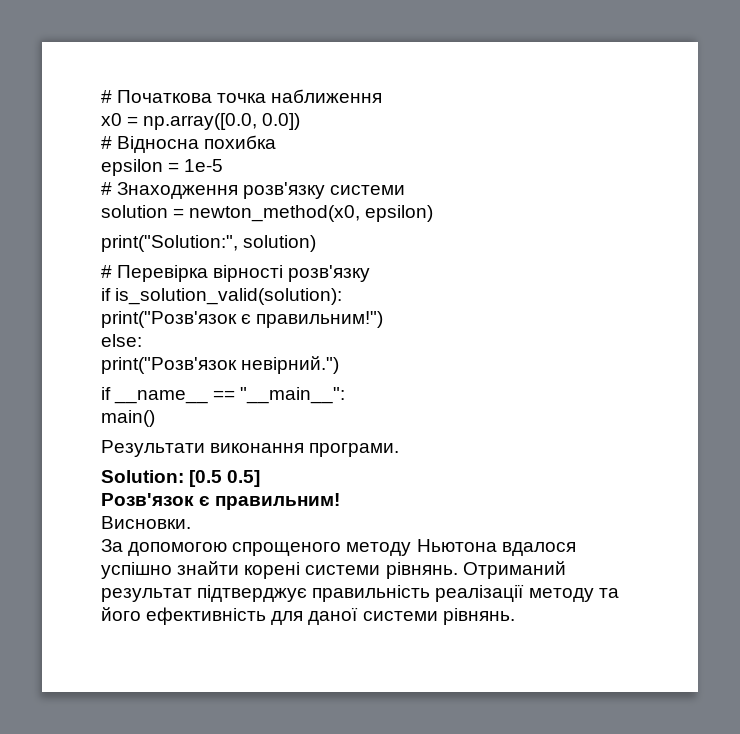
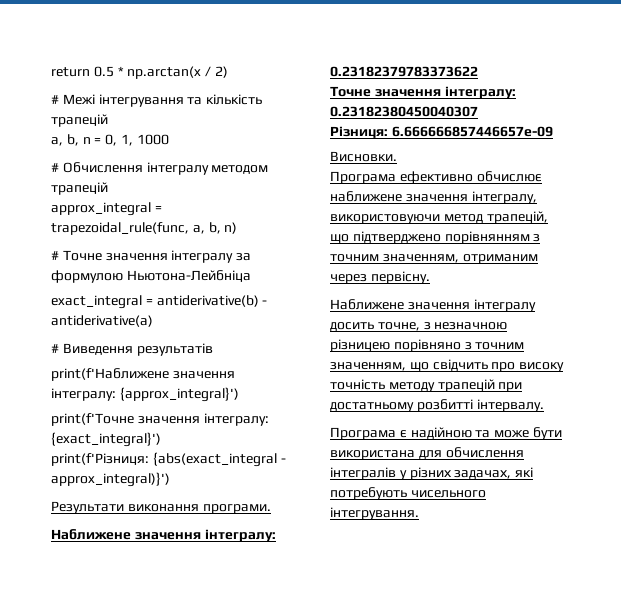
[101,89,383,103] [101,113,301,130] [101,135,277,153] [101,159,224,176] [101,182,406,199] [101,205,434,222] [101,235,317,252] [101,265,371,282] [101,288,343,305] [101,311,384,328] [101,334,142,347] [101,356,340,374] [101,387,346,404] [101,410,155,427] [101,440,400,457] [101,470,261,487] [101,493,341,510] [101,516,191,529] [101,539,576,556] [101,561,566,579] [101,584,619,602] [101,607,515,625] # Початкова точка наближення // x0 = np.array([0.0, 0.0]) // # Відносна похибка // epsilon = 1e-5 // # Знаходження розв'язку системи // solution = newton_method(x0, epsilon) // print("Solution:", solution) // # Перевірка вірності розв'язку // if is_solution_valid(solution): // print("Розв'язок є правильним!") // else: // print("Розв'язок невірний.") // if __name__ == "__main__": // main() // Результати виконання програми. // Solution: [0.5 0.5] // Розв'язок є правильним! // Висновки. // За допомогою спрощеного методу Ньютона вдалося успішно знайти корені системи рівнянь. Отриманий результат підтверджує правильність реалізації методу та його ефективність для даної системи рівнянь. -> [51,66,228,79] [51,94,263,107] [51,114,108,127] [51,134,169,146] [51,162,269,175] [51,182,108,195] [51,202,162,216] [51,222,238,235] [51,250,252,263] [51,270,251,283] [51,295,268,309] [51,315,153,327] [51,343,213,356] [51,368,235,381] [51,387,239,402] [51,413,269,426] [51,432,161,447] [51,452,286,467] [51,472,170,487] [51,501,271,514] [51,529,276,542] [330,66,478,77] [330,86,516,99] [330,106,478,117] [330,126,553,138] [330,151,397,162] [330,171,542,184] [330,191,537,204] [330,211,548,224] [330,231,541,244] [330,254,538,264] [330,271,430,284] [330,299,536,312] [330,322,508,331] [330,339,525,352] [330,359,565,372] [330,379,523,392] [330,399,544,412] [330,427,562,440] [330,447,524,460] [330,467,534,480] [330,487,486,500] [330,507,419,520] return 0.5 * np.arctan(x / 2) // # Межі інтегрування та кількість трапецій // a, b, n = 0, 1, 1000 // # Обчислення інтегралу методом трапецій // approx_integral = trapezoidal_rule(func, a, b, n) // # Точне значення інтегралу за формулою Ньютона-Лейбніца // exact_integral = antiderivative(b) - antiderivative(a) // # Виведення результатів // print(f'Наближене значення інтегралу: {approx_integral}') // print(f'Точне значення інтегралу: {exact_integral}') // print(f'Різниця: {abs(exact_integral - approx_integral)}') // Результати виконання програми. // Наближене значення інтегралу: 0.23182379783373622 // Точне значення інтегралу: 0.23182380450040307 // Різниця: 6.666666857446657e-09 // Висновки. // Програма ефективно обчислює наближене значення інтегралу, використовуючи метод трапецій, що підтверджено порівнянням з точним значенням, отриманим через первісну. // Наближене значення інтегралу досить точне, з незначною різницею порівняно з точним значенням, що свідчить про високу точність методу трапецій при достатньому розбитті інтервалу. // Програма є надійною та може бути використана для обчислення інтегралів у різних задачах, які потребують чисельного інтегрування.

